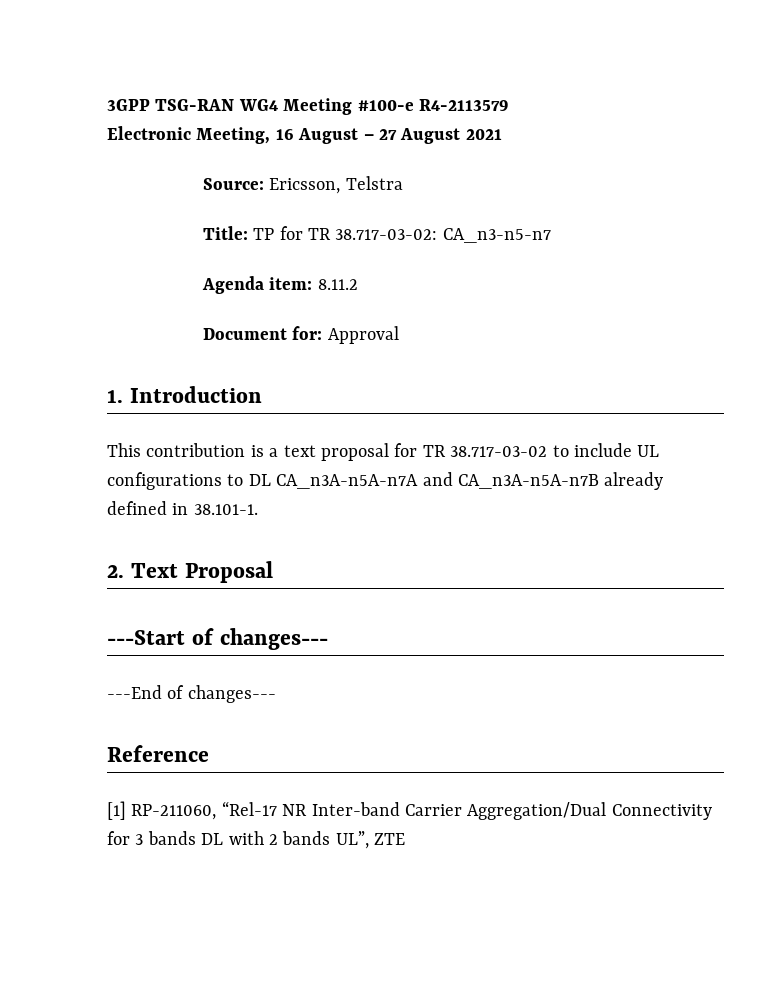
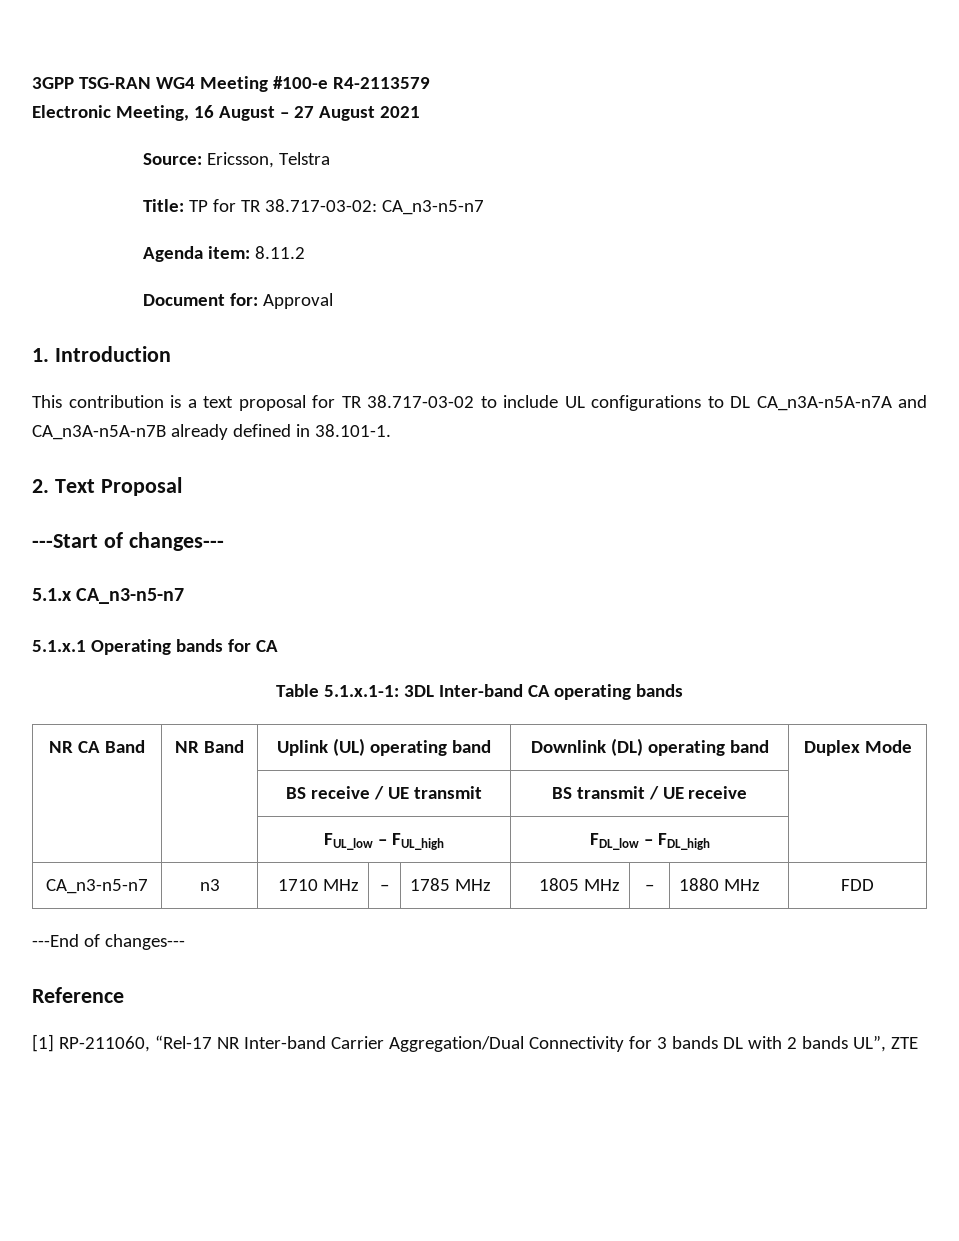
(328, 639) none -> [32,588,185,604] [32,639,278,655] [275,684,684,700] [49,740,145,753] [175,740,244,753] [277,738,491,756] [530,738,769,756] [803,740,912,756] [286,786,482,800] [551,786,748,800] [324,833,444,850] [589,833,710,850] [46,879,148,894] [199,879,220,891] [278,879,360,891] [380,884,389,891] [409,878,491,891] [539,878,621,891] [645,884,654,891] [678,878,760,891] [841,879,875,891] // 5.1.x CA_n3-n5-n7 // 5.1.x.1 Operating bands for CA // Table 5.1.x.1-1: 3DL Inter-band CA operating bands // NR CA Band | NR Band | Uplink (UL) operating band | Downlink (DL) operating band | Duplex Mode // | | BS receive / UE transmit | BS transmit / UE receive | // | | FUL_low – FUL_high | FDL_low – FDL_high | // CA_n3-n5-n7 | n3 | 1710 MHz | – | 1785 MHz | 1805 MHz | – | 1880 MHz | FDD

